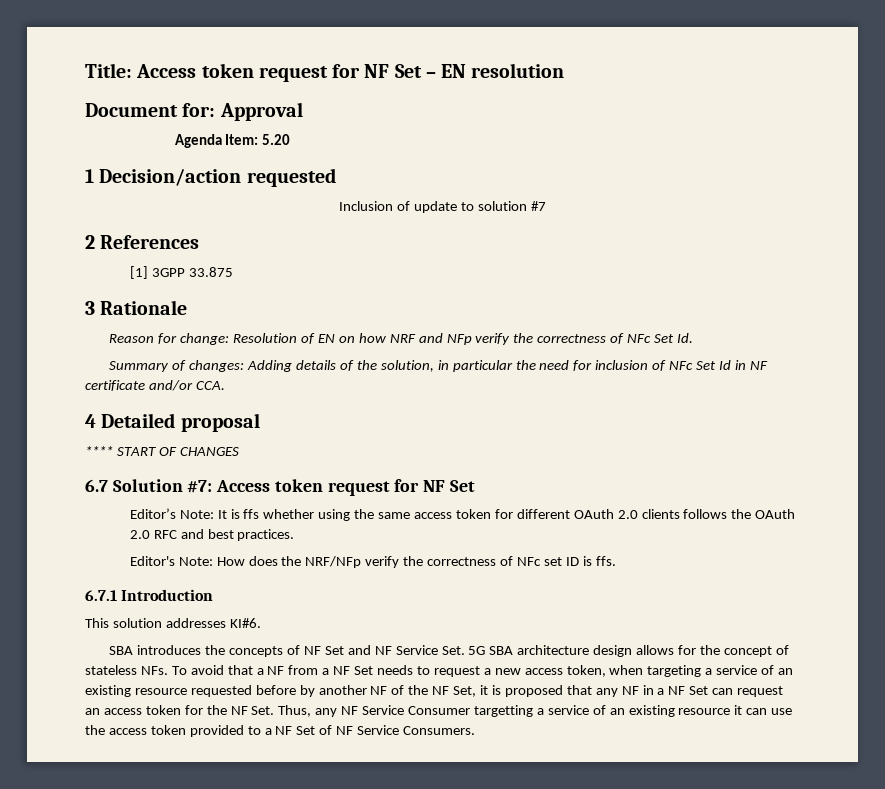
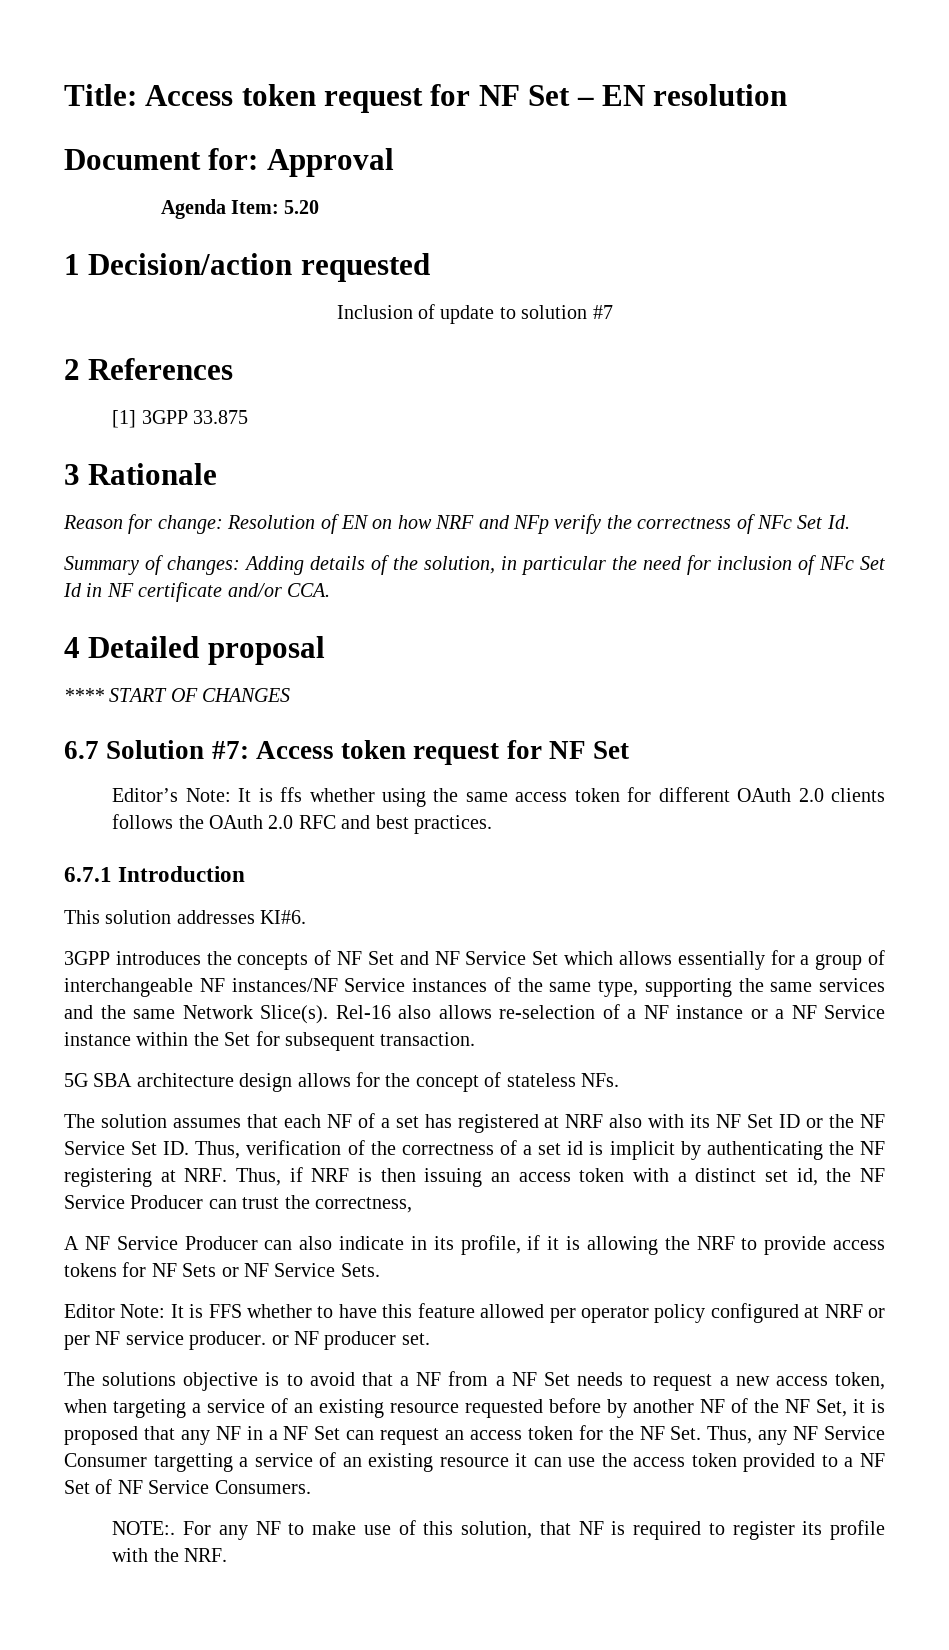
[129,556,616,568] // Editor's Note: How does the NRF/NFp verify the correctness of NFc set ID is ffs. -> (493, 824) none
[109,646,134,655] SBA -> [64,951,110,965] 3GPP
[441,646,465,655] Set. -> [532,950,886,970] [64,977,885,997] [64,1004,885,1024] [64,1031,476,1051] Set which allows essentially for a group of interchangeable NF instances/NF Service instances of the same type, supporting the same services and the same Network Slice(s). Rel-16 also allows re-selection of a NF instance or a NF Service instance within the Set for subsequent transaction. //
[171,666,187,675] To -> [64,1113,886,1133] [64,1140,886,1160] [64,1167,885,1187] [64,1195,412,1213] [64,1235,886,1255] [64,1262,380,1277] [64,1303,885,1323] [64,1331,430,1350] [64,1372,303,1391] // The solution assumes that each NF of a set has registered at NRF also with its NF Set ID or the NF Service Set ID. Thus, verification of the correctness of a set id is implicit by authenticating the NF registering at NRF. Thus, if NRF is then issuing an access token with a distinct set id, the NF Service Producer can trust the correctness, // A NF Service Producer can also indicate in its profile, if it is allowing the NRF to provide access tokens for NF Sets or NF Service Sets. // Editor Note: It is FFS whether to have this feature allowed per operator policy configured at NRF or per NF service producer. or NF producer set. // The solutions objective is to
(476, 730) none -> [112,1520,885,1540] [112,1548,228,1562] // NOTE:. For any NF to make use of this solution, that NF is required to register its profile with the NRF.

